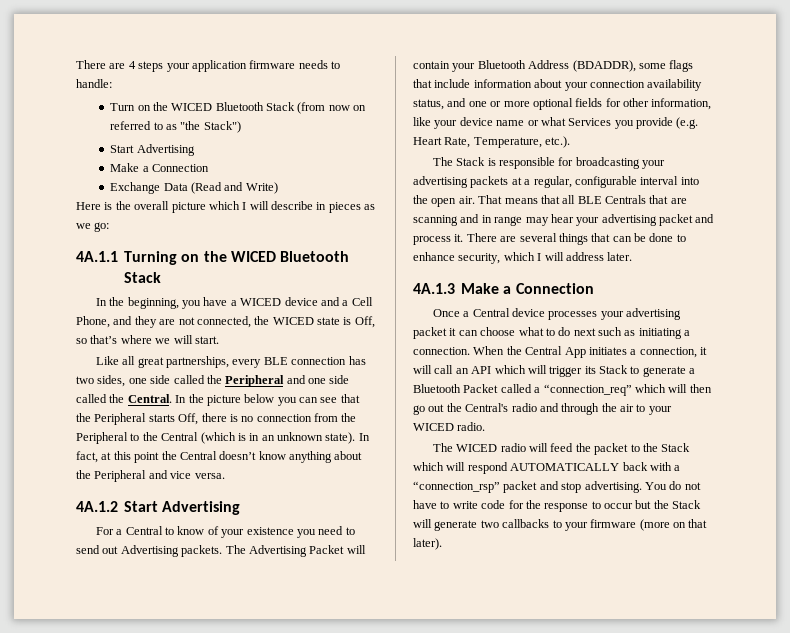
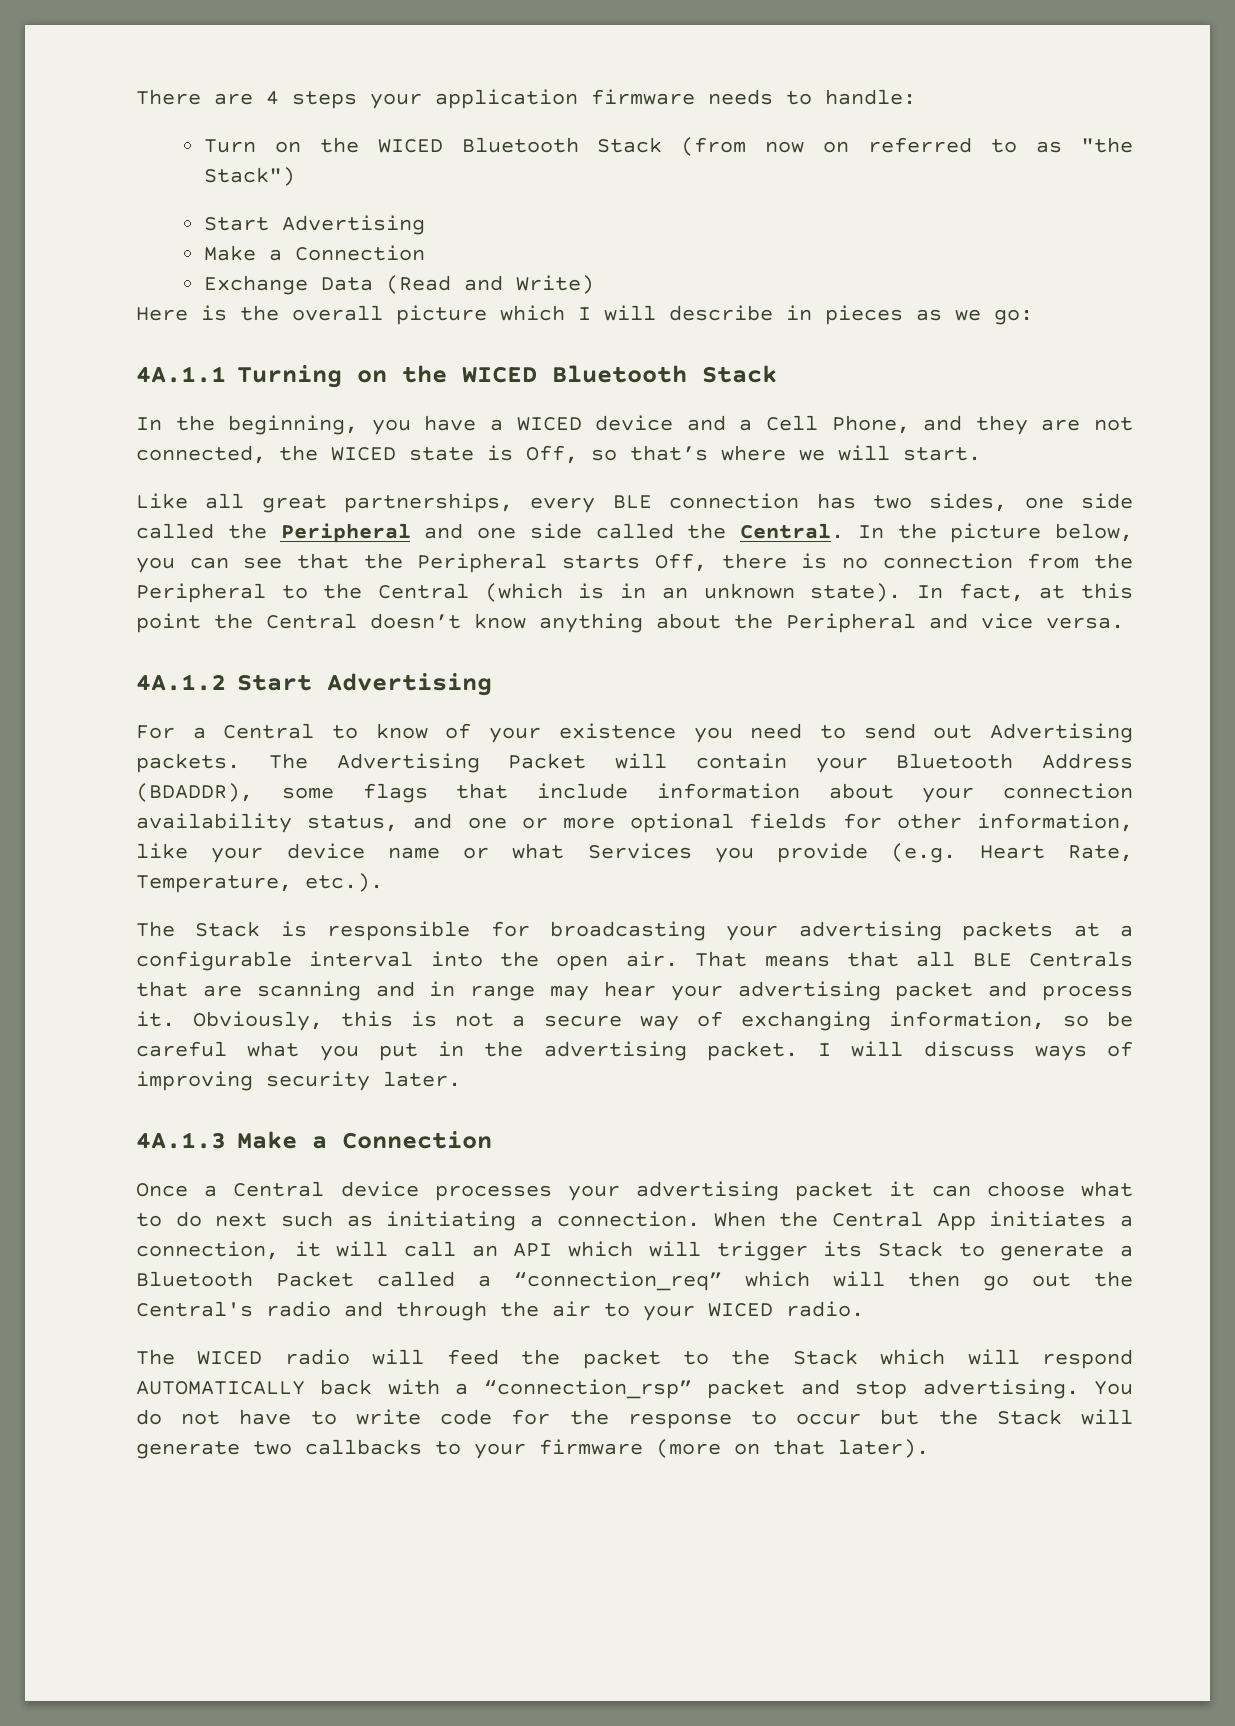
[244,394,275,403] below -> [1055,523,1133,542] below,
[533,176,572,188] regular, -> (1133, 931) none
[466,233,686,245] [413,252,604,264] There are several things that can be done to enhance security, which I will address -> [193,1011,1133,1031] [136,1041,1133,1061] [136,1071,370,1091] Obviously, this is not a secure way of exchanging information, so be careful what you put in the advertising packet. I will discuss ways of improving security

